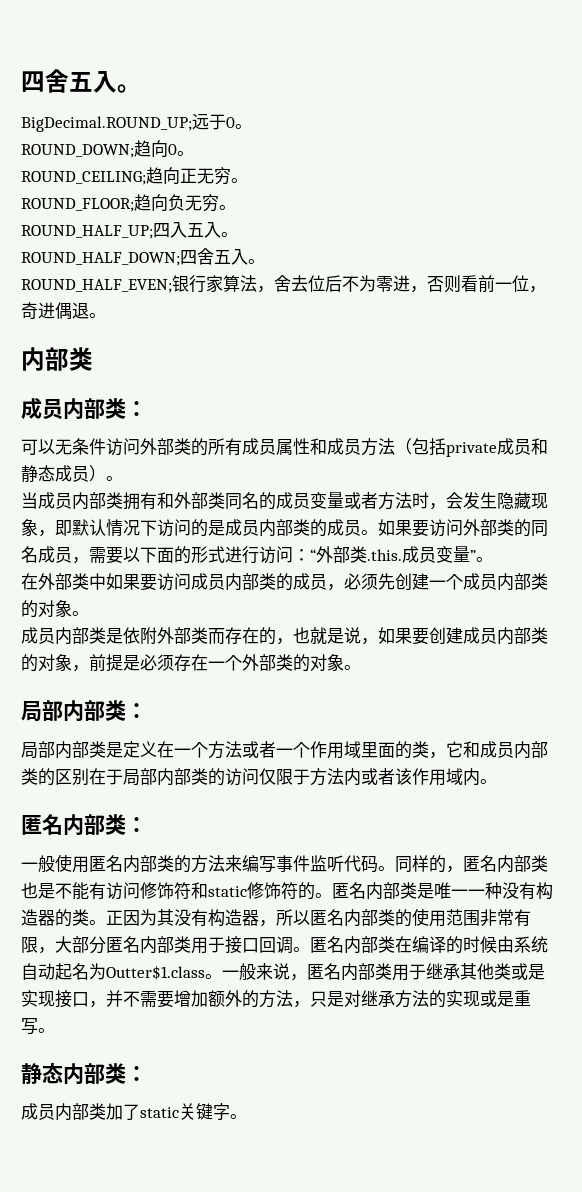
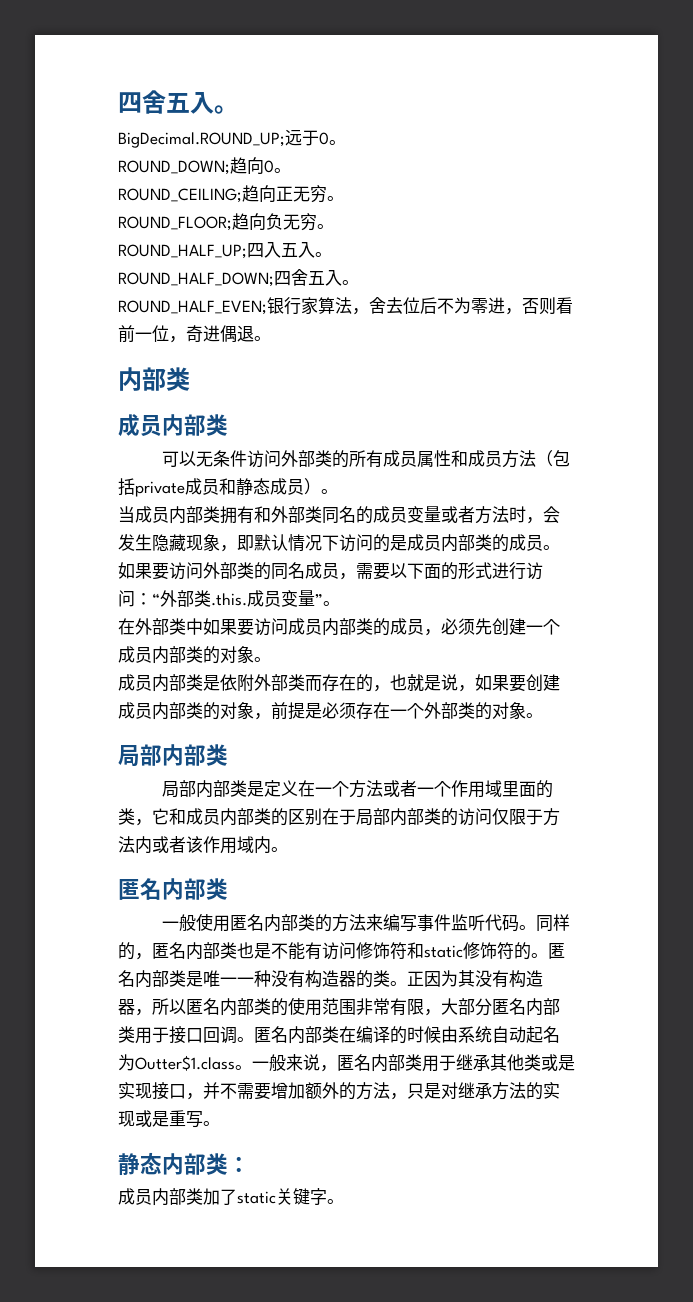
[126,401,147,416] ： -> (228, 425) none
[126,703,147,718] ： -> (228, 755) none
[126,817,147,832] ： -> (228, 889) none

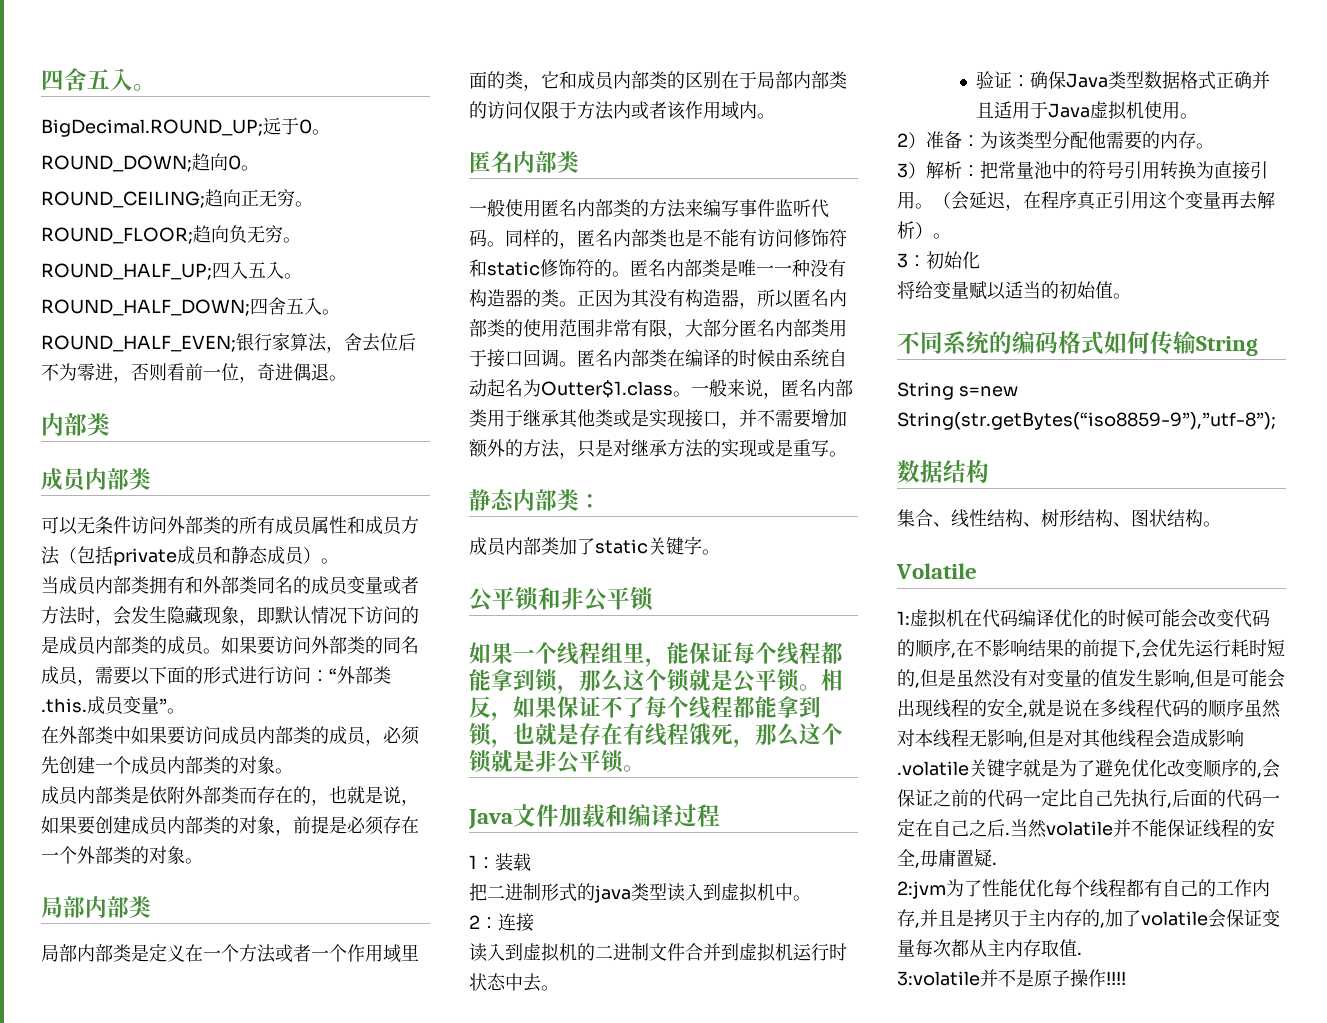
(344, 1201) none -> [469,587,654,612] [469,642,843,667] [469,669,843,694] [469,696,821,721] [469,723,843,748] [469,750,645,774] [468,804,720,829] [469,853,531,871] [469,883,811,903] [469,913,534,932] [469,943,847,962] [469,973,559,992] [975,71,1270,90] [975,101,1198,120] [897,131,1214,150] [897,161,1268,180] [897,191,1275,211] [897,221,951,239] [897,251,980,269] [897,281,1131,300] [897,331,1258,356] [897,382,1018,400] [897,412,1276,430] [897,460,989,483] [897,509,1221,528] [896,563,977,579] [897,609,1270,628] [897,639,1285,658] [897,669,1285,688] [897,698,1281,718] [897,729,1244,748] [897,758,1280,778] [897,788,1280,808] [897,818,1275,838] [897,848,997,868] [897,879,1270,899] [897,909,1280,928] [897,939,1082,957] [897,969,1126,987] // 公平锁和非公平锁 // 如果一个线程组里，能保证每个线程都能拿到锁，那么这个锁就是公平锁。相反，如果保证不了每个线程都能拿到锁，也就是存在有线程饿死，那么这个锁就是非公平锁。 // Java文件加载和编译过程 // 1：装载 // 把二进制形式的java类型读入到虚拟机中。 // 2：连接 // 读入到虚拟机的二进制文件合并到虚拟机运行时状态中去。 // 验证：确保Java类型数据格式正确并且适用于Java虚拟机使用。 // 2）准备：为该类型分配他需要的内存。 // 3）解析：把常量池中的符号引用转换为直接引用。（会延迟，在程序真正引用这个变量再去解析）。 // 3：初始化 // 将给变量赋以适当的初始值。 // 不同系统的编码格式如何传输String // String s=new String(str.getBytes(“iso8859-9”),”utf-8”); // 数据结构 // 集合、线性结构、树形结构、图状结构。 // Volatile // 1:虚拟机在代码编译优化的时候可能会改变代码的顺序,在不影响结果的前提下,会优先运行耗时短的,但是虽然没有对变量的值发生影响,但是可能会出现线程的安全,就是说在多线程代码的顺序虽然对本线程无影响,但是对其他线程会造成影响.volatile关键字就是为了避免优化改变顺序的,会保证之前的代码一定比自己先执行,后面的代码一定在自己之后.当然volatile并不能保证线程的安全,毋庸置疑. // 2:jvm为了性能优化每个线程都有自己的工作内存,并且是拷贝于主内存的,加了volatile会保证变量每次都从主内存取值. // 3:volatile并不是原子操作!!!!

